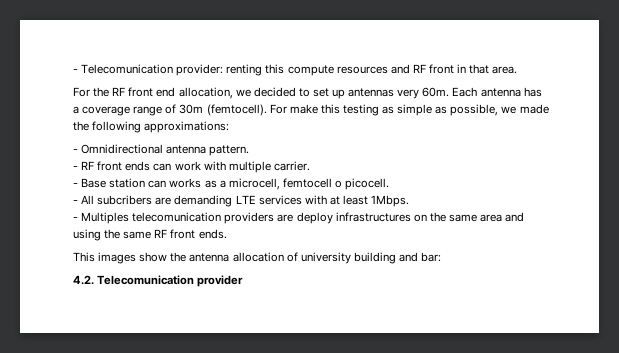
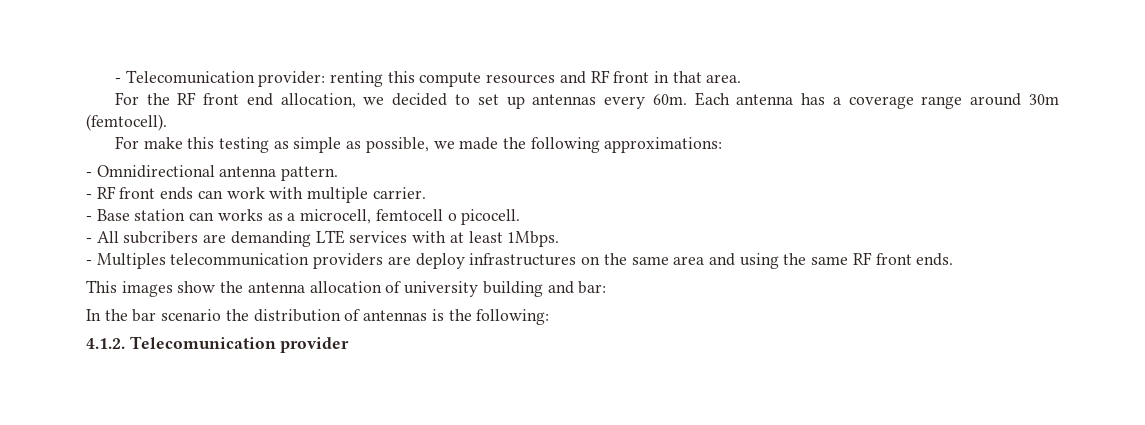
[397,89,420,99] very -> [604,96,646,109] every
[165,104,177,114] of -> [970,93,1022,106] around
(267, 110) none -> (167, 122) //
[132,212,222,222] telecomunication -> [170,253,310,266] telecommunication
[73,275,94,285] 4.2. -> [86,309,550,325] [86,338,125,349] In the bar scenario the distribution of antennas is the following: // 4.1.2.

